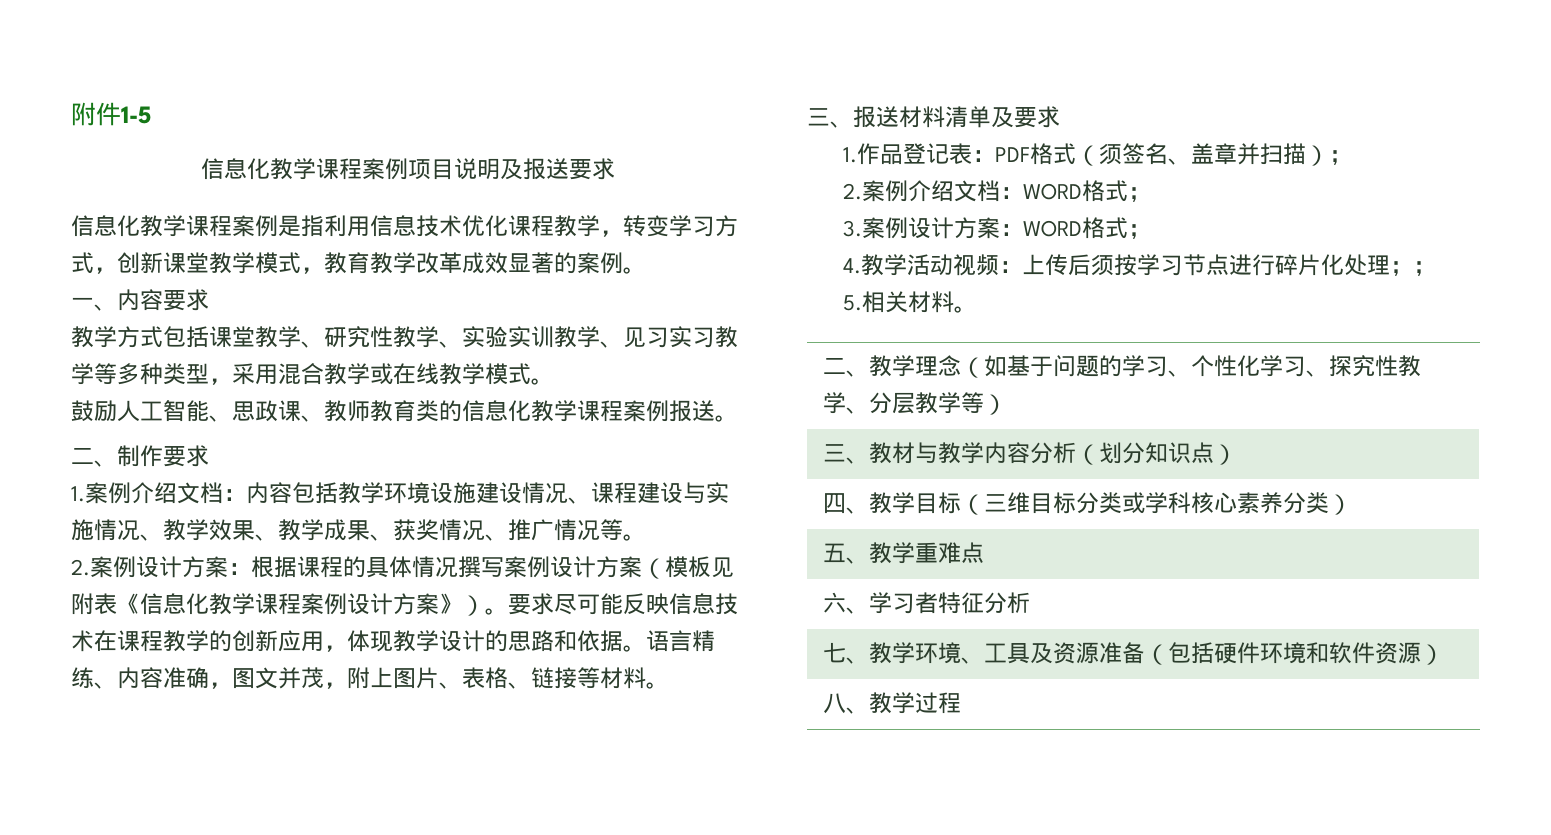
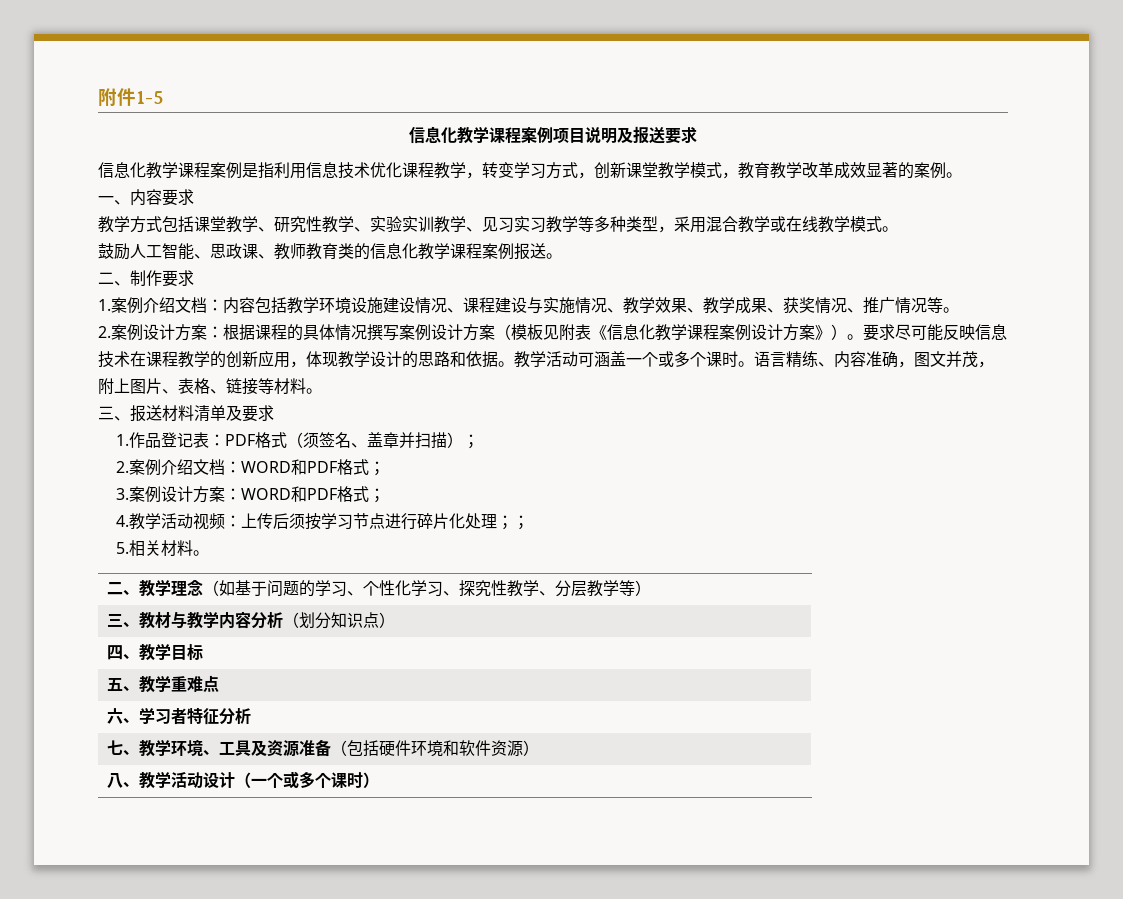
(646, 648) none -> [514,351,754,368] 教学活动可涵盖一个或多个课时。
(1083, 191) none -> [291,459,338,475] 和PDF
(1083, 228) none -> [291,486,338,502] 和PDF
[961,492,1353,515] （三维目标分类或学科核心素养分类） -> (203, 652) none
[915,692,962,714] 过程 -> [170,771,379,789] 活动设计（一个或多个课时）

